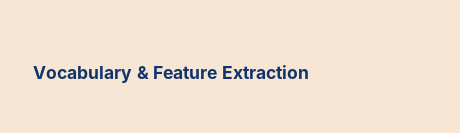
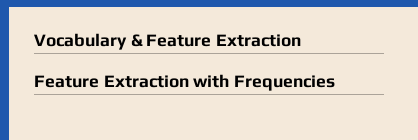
(310, 72) none -> [34,74,336,91] // Feature Extraction with Frequencies

